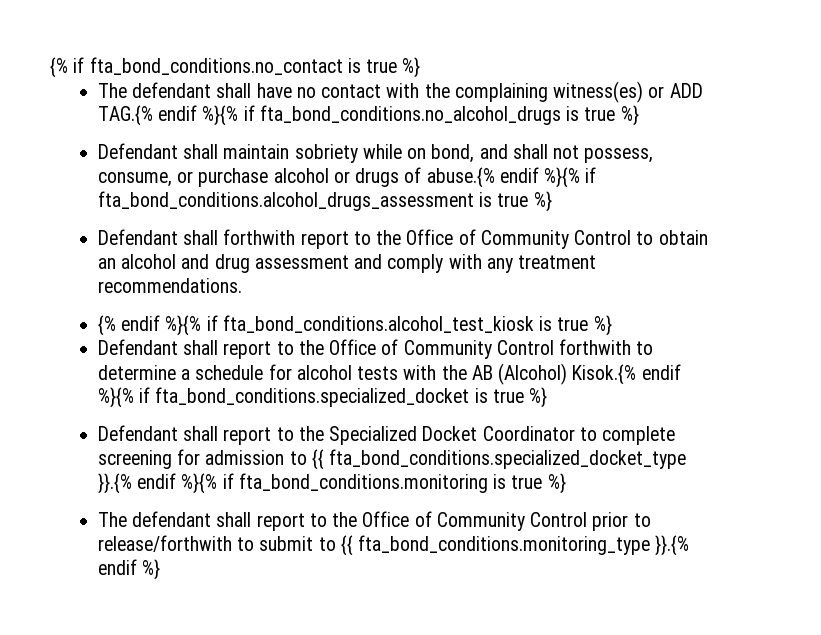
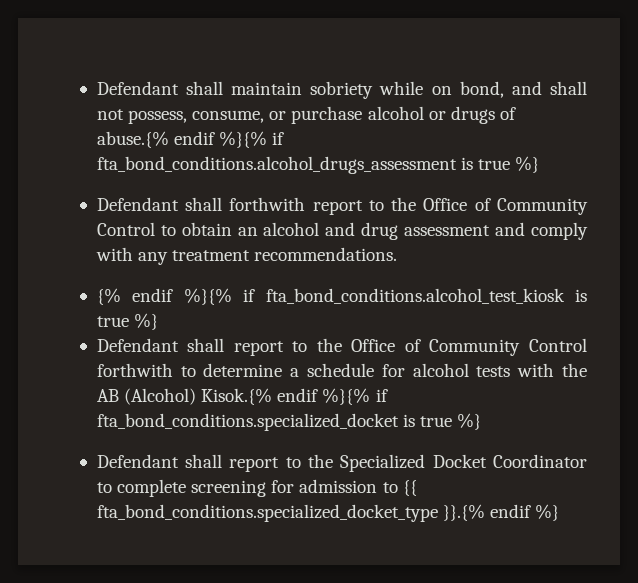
[50,57,421,78] [97,81,703,103] [97,105,639,126] {% if fta_bond_conditions.no_contact is true %} // The defendant shall have no contact with the complaining witness(es) or ADD TAG.{% endif %}{% if fta_bond_conditions.no_alcohol_drugs is true %} // -> (96, 88) none
[181,473,566,494] [97,511,651,531] [97,535,690,556] [97,559,137,575] %}{% if fta_bond_conditions.monitoring is true %} // The defendant shall report to the Office of Community Control prior to release/forthwith to submit to {{ fta_bond_conditions.monitoring_type }}.{% endif -> (532, 511) none

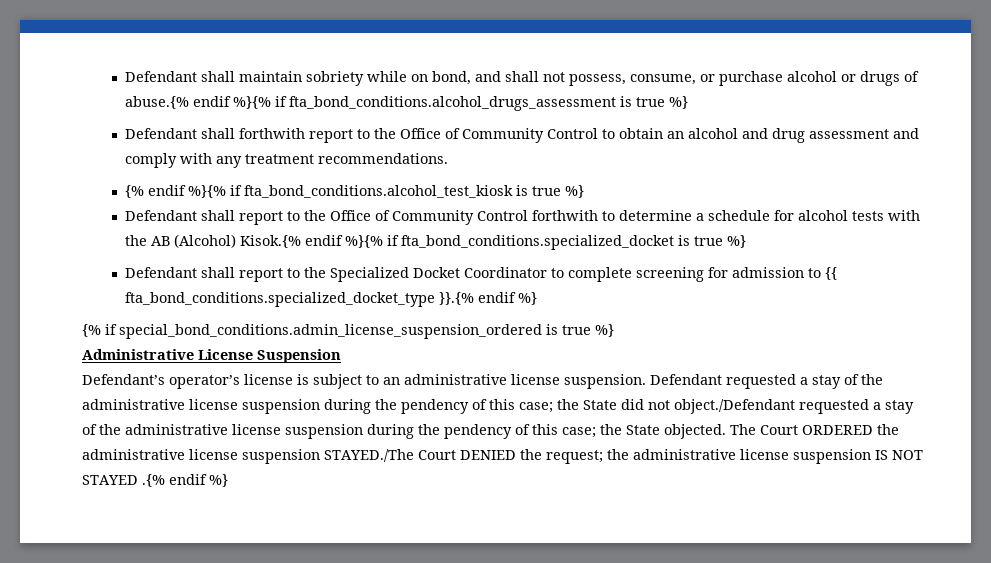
(560, 512) none -> [82,324,614,339] [82,349,341,363] [82,374,883,389] [82,399,914,414] [82,424,899,439] [82,449,923,464] [82,474,228,487] // {% if special_bond_conditions.admin_license_suspension_ordered is true %} // Administrative License Suspension // Defendant’s operator’s license is subject to an administrative license suspension. Defendant requested a stay of the administrative license suspension during the pendency of this case; the State did not object./Defendant requested a stay of the administrative license suspension during the pendency of this case; the State objected. The Court ORDERED the administrative license suspension STAYED./The Court DENIED the request; the administrative license suspension IS NOT STAYED .{% endif %}

